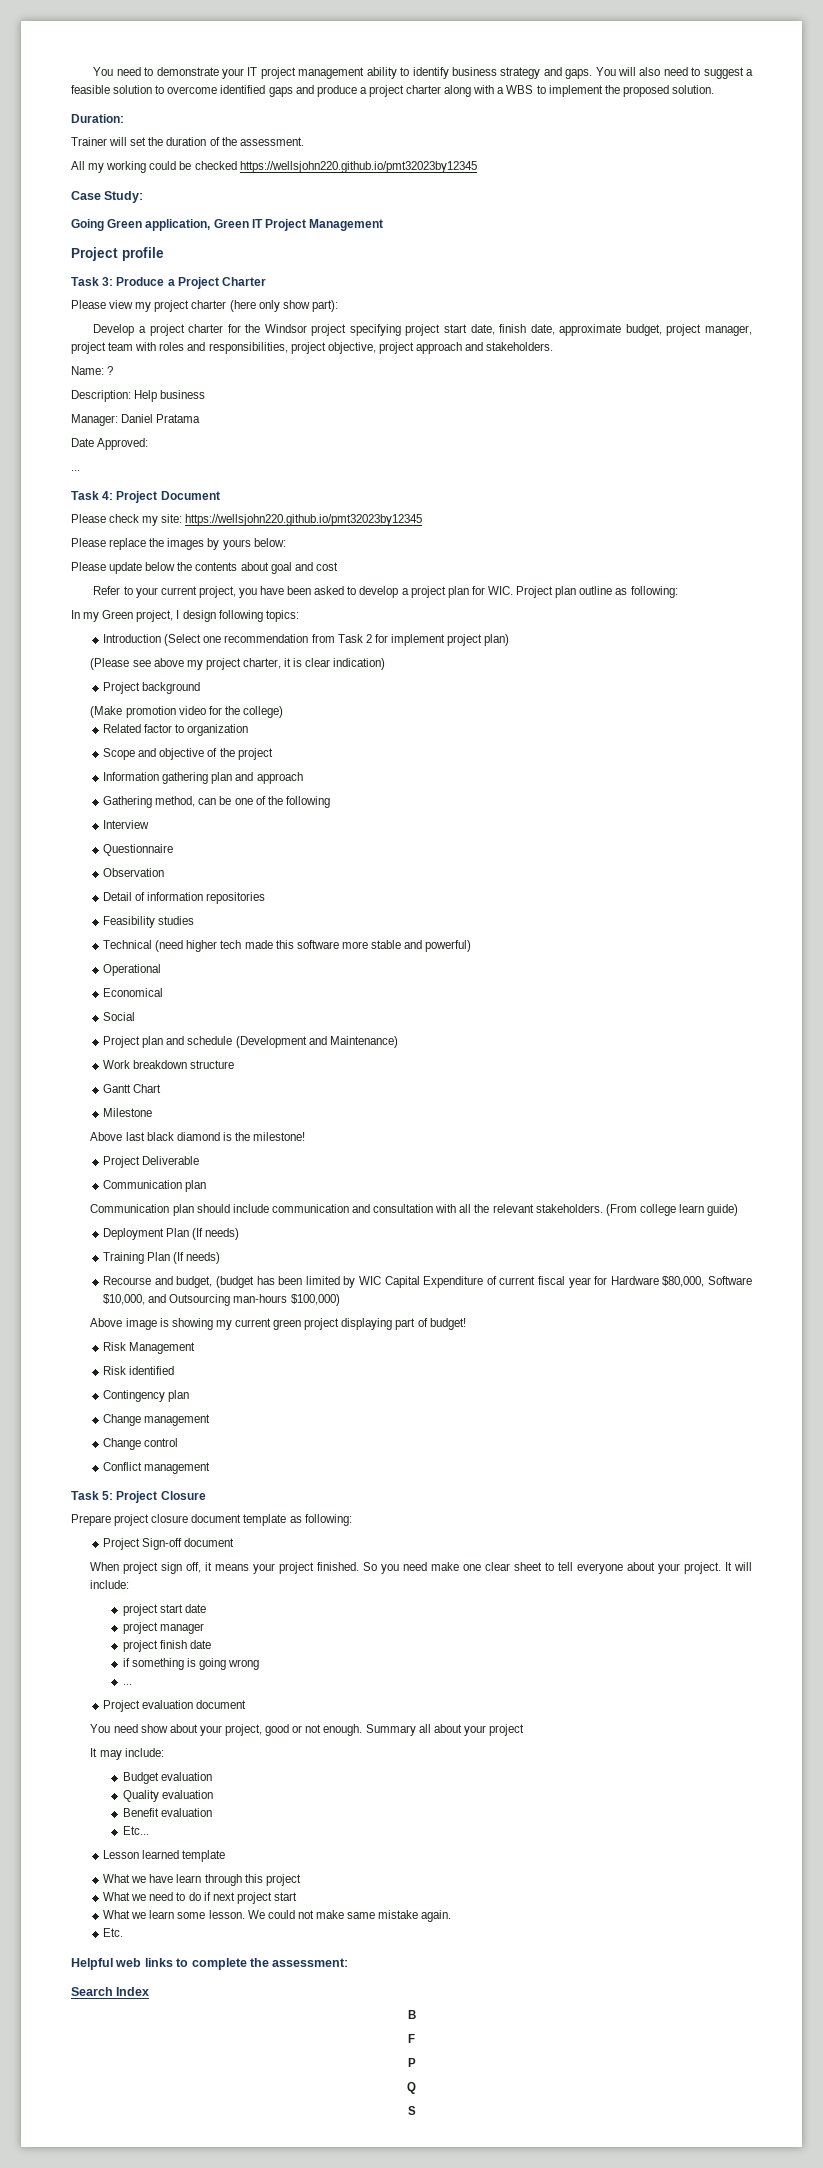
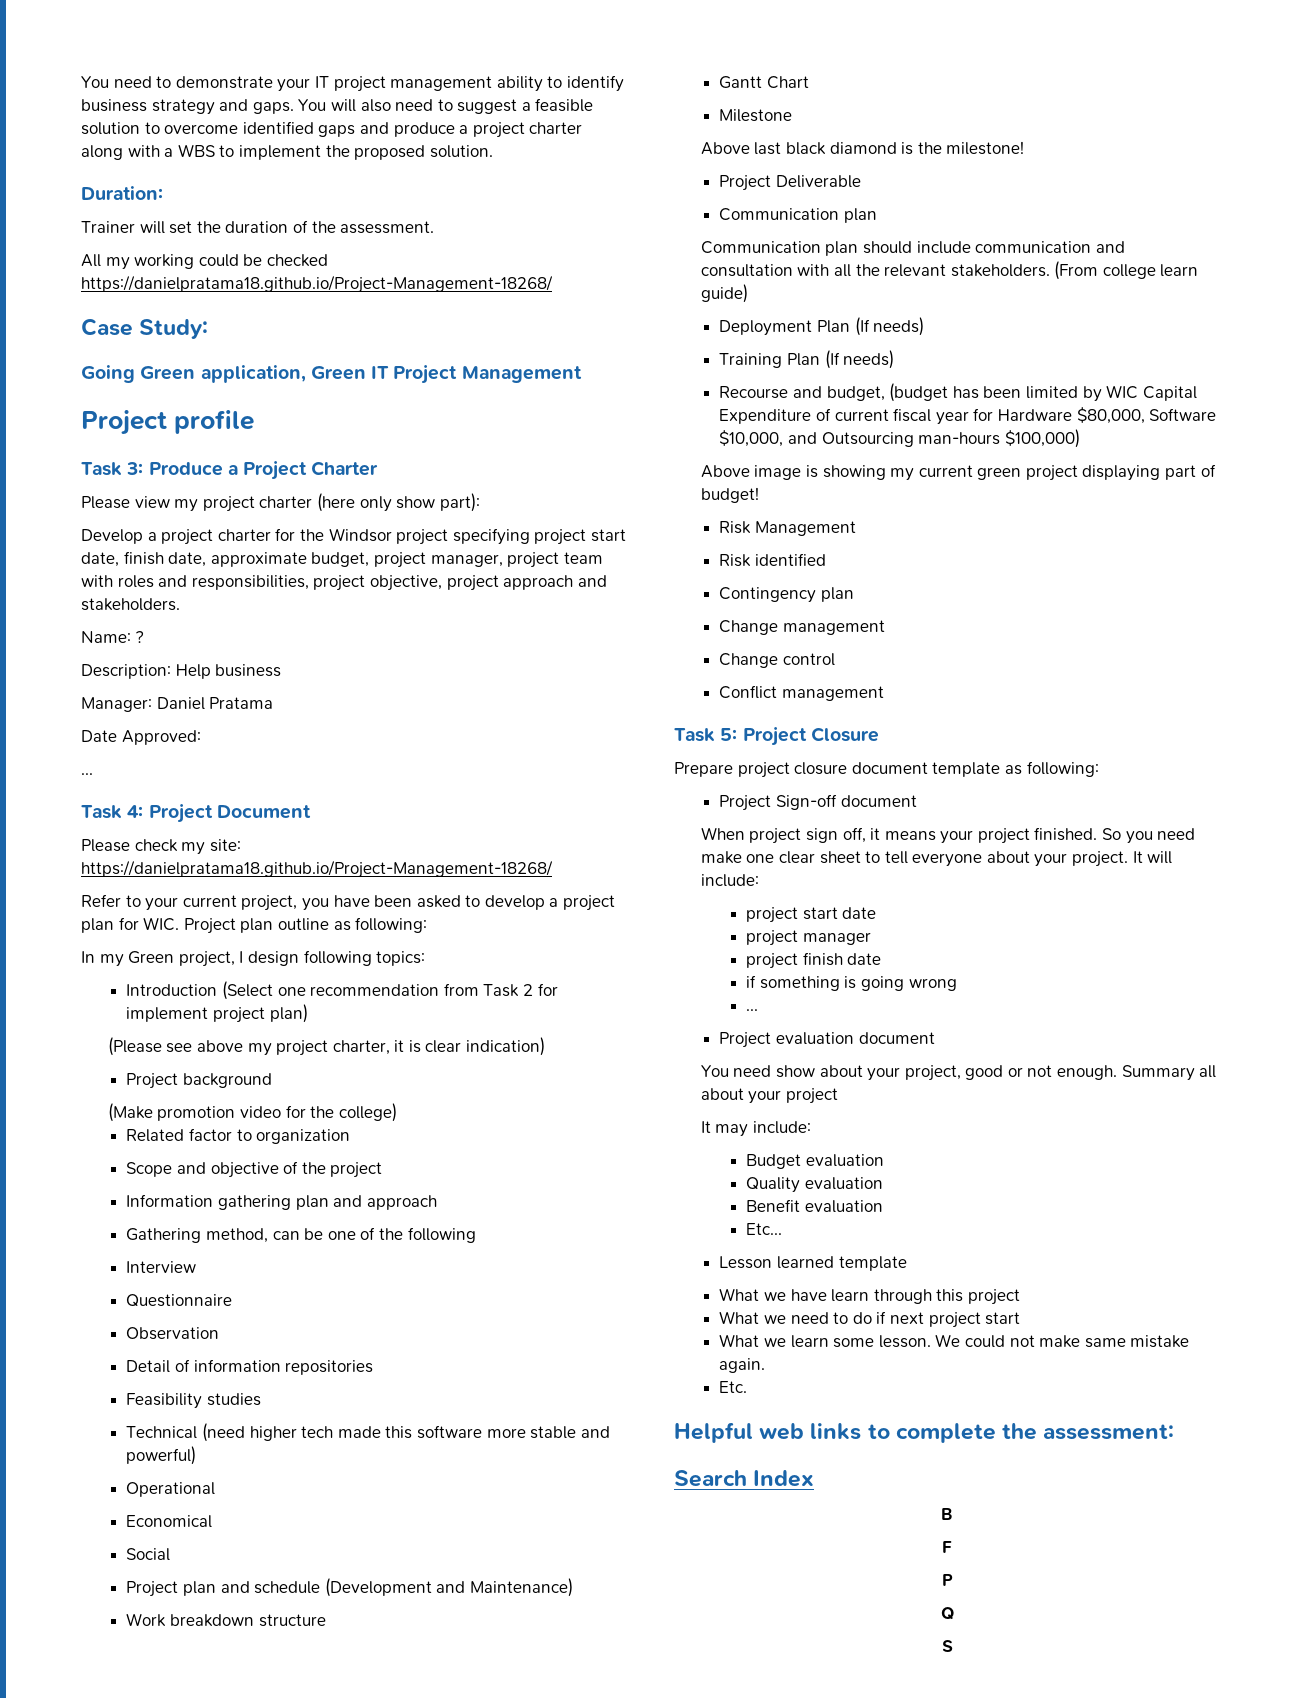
[239,161,477,173] https://wellsjohn220.github.io/pmt32023by12345 -> [81,275,553,293] https://danielpratama18.github.io/Project-Management-18268/
[185,514,423,526] [71,538,286,550] [71,562,338,574] https://wellsjohn220.github.io/pmt32023by12345 // Please replace the images by yours below: // Please update below the contents about goal and cost -> [81,860,553,878] https://danielpratama18.github.io/Project-Management-18268/

